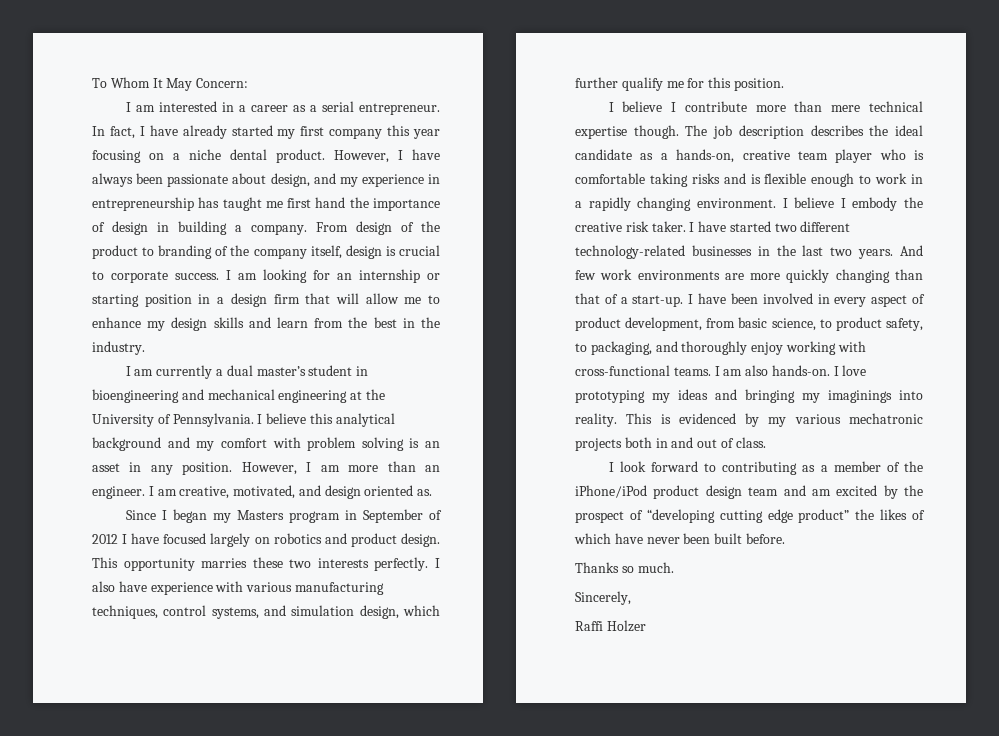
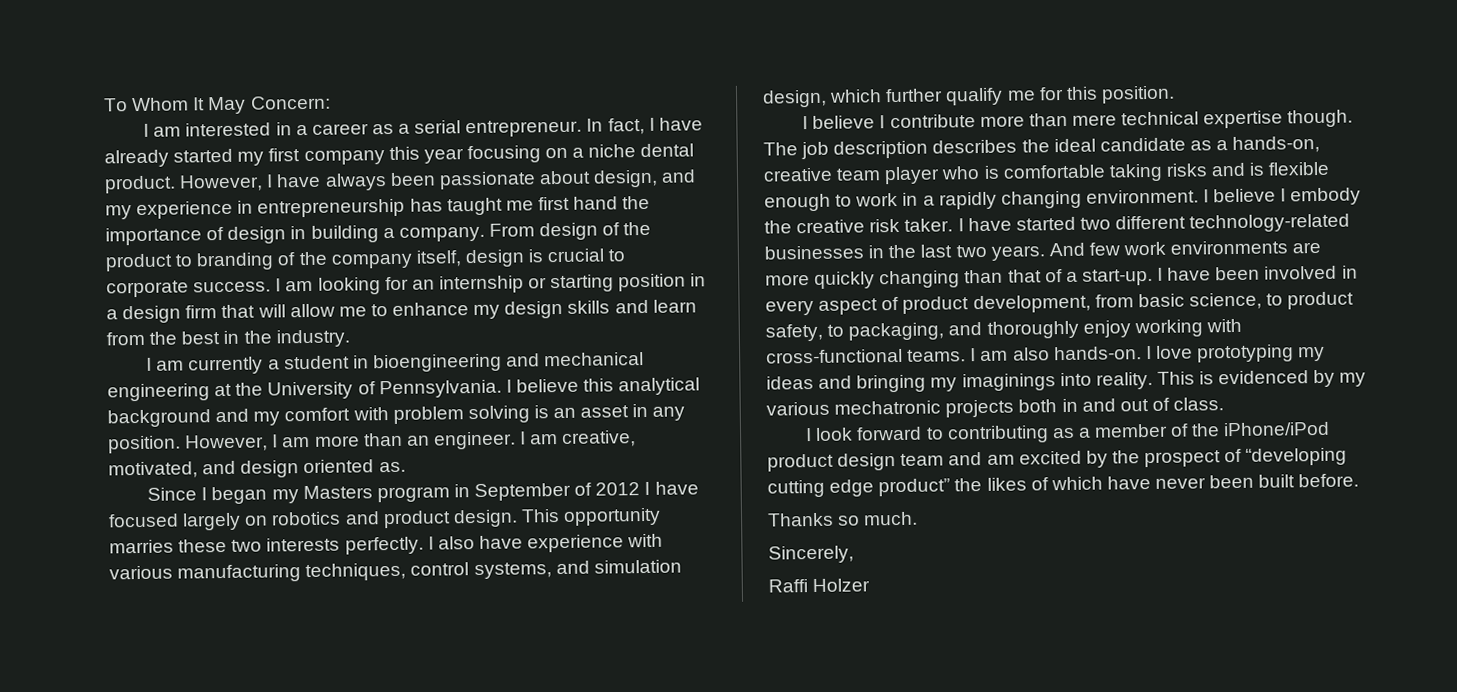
[226,365,306,376] dual master’s -> (280, 364) none

